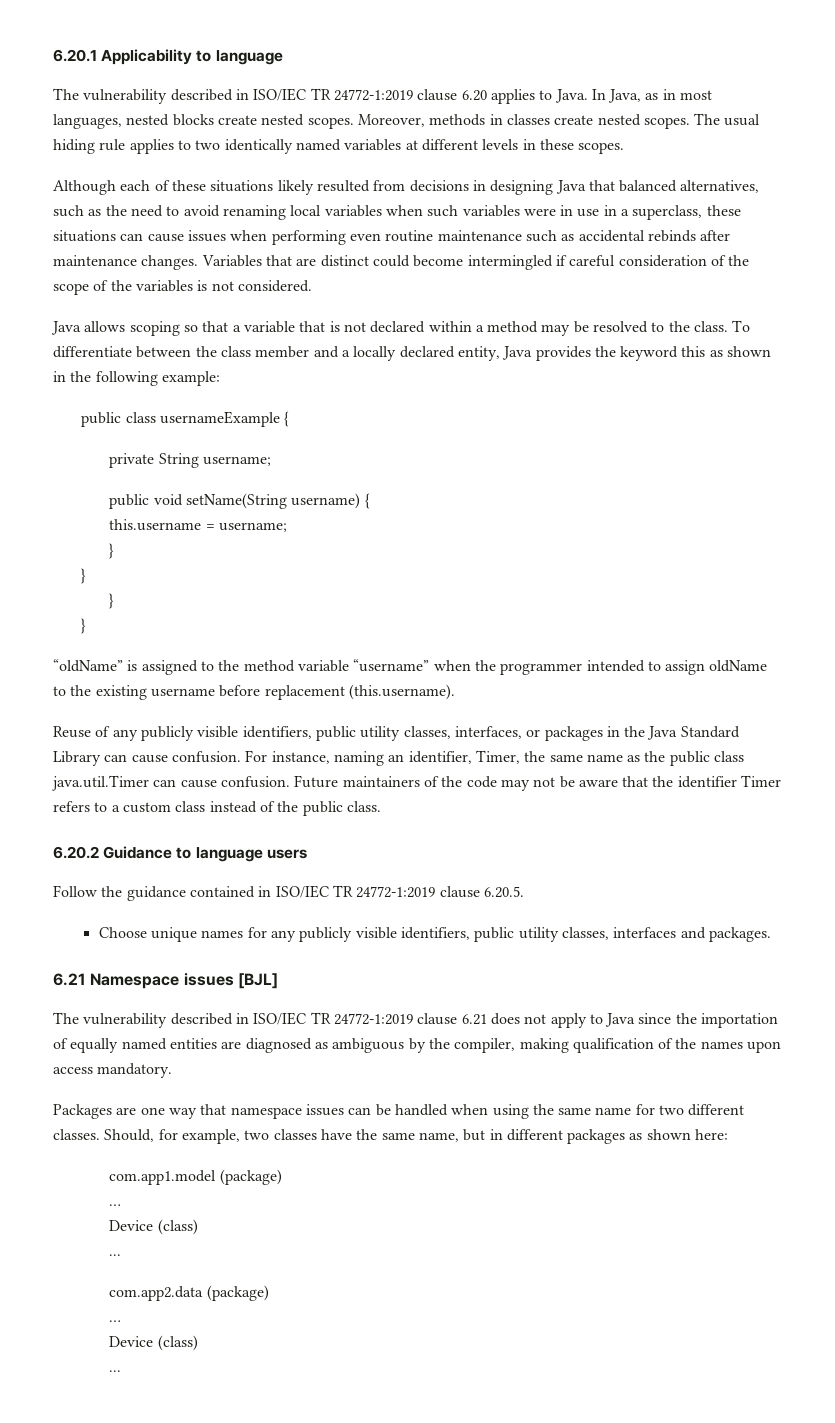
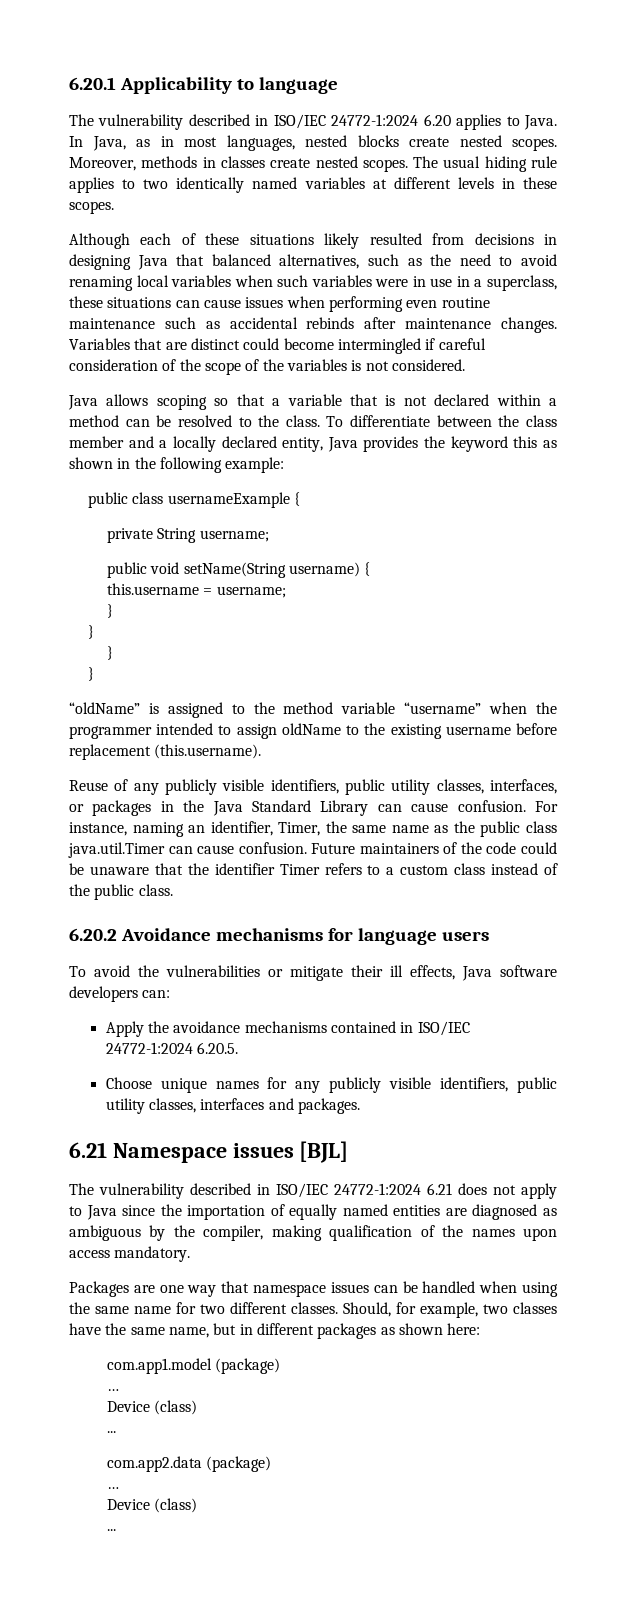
[310,88,458,101] TR 24772-1:2019 clause -> [331,114,419,126] 24772-1:2024
[541,324,571,336] may -> [125,419,150,427] can
[500,776,618,791] may not be aware -> [520,842,557,854] [69,863,149,875] could be unaware
[103,846,192,859] Guidance to -> [120,928,353,941] Avoidance mechanisms for
[53,885,480,901] Follow the guidance contained in ISO/IEC TR 24772-1:2019 clause -> [69,965,557,981] [69,986,171,1002] [105,1021,470,1037] [105,1042,193,1054] To avoid the vulnerabilities or mitigate their ill effects, Java software developers can: // Apply the avoidance mechanisms contained in ISO/IEC 24772-1:2024
[310,1012,458,1025] TR 24772-1:2019 clause -> [334,1183,421,1195] 24772-1:2024

